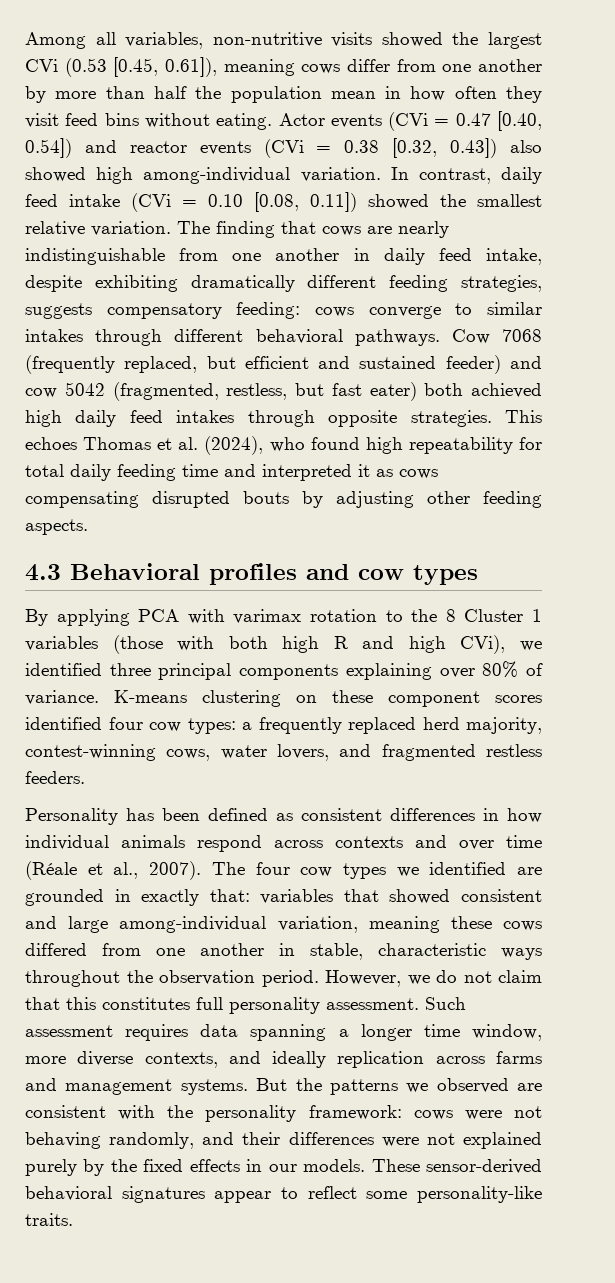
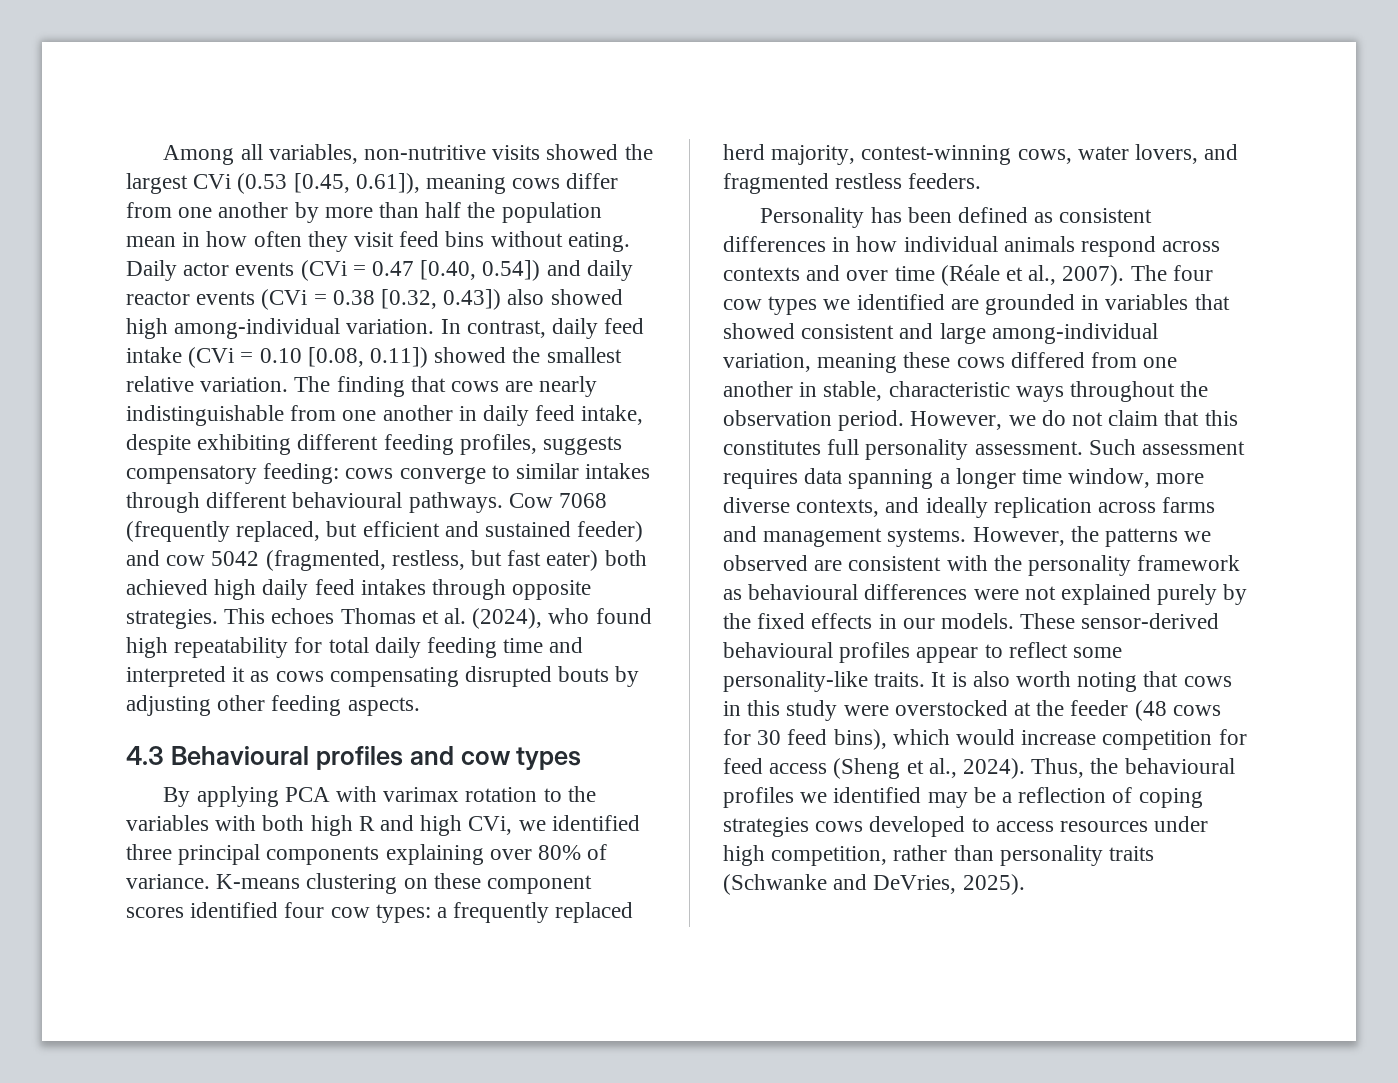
[278,113,325,126] Actor -> [126,260,230,281] Daily actor
(117, 146) none -> [586,260,633,281] daily
[190,275,295,292] dramatically -> (292, 444) none
[461,275,542,292] strategies, -> [459,434,537,455] profiles,
[255,329,343,344] behavioral -> [292,492,403,508] behavioural
[70,563,200,580] Behavioral -> [170,746,309,765] Behavioural
[445,609,543,622] [25,635,163,654] 8 Cluster 1 variables (those -> [126,815,209,831] variables
[460,635,506,654] CVi), -> [468,816,513,835] CVi,
[141,889,250,906] exactly that: -> (1100, 302) none
[256,1078,288,1091] But -> [972,527,1065,546] However,
[308,1105,543,1120] [25,1132,281,1149] framework: cows were not behaving randomly, and their -> [1137,555,1241,571] [723,584,859,600] framework as behavioural
[25,1186,205,1203] behavioral signatures -> [723,642,911,663] behavioural profiles
(73, 1219) none -> [931,671,1232,692] [723,700,1221,721] [723,729,1247,750] [723,758,1235,779] [723,787,1203,808] [723,816,1209,837] [723,845,1155,866] [723,874,1025,895] It is also worth noting that cows in this study were overstocked at the feeder (48 cows for 30 feed bins), which would increase competition for feed access (Sheng et al., 2024). Thus, the behavioural profiles we identified may be a reflection of coping strategies cows developed to access resources under high competition, rather than personality traits (Schwanke and DeVries, 2025).

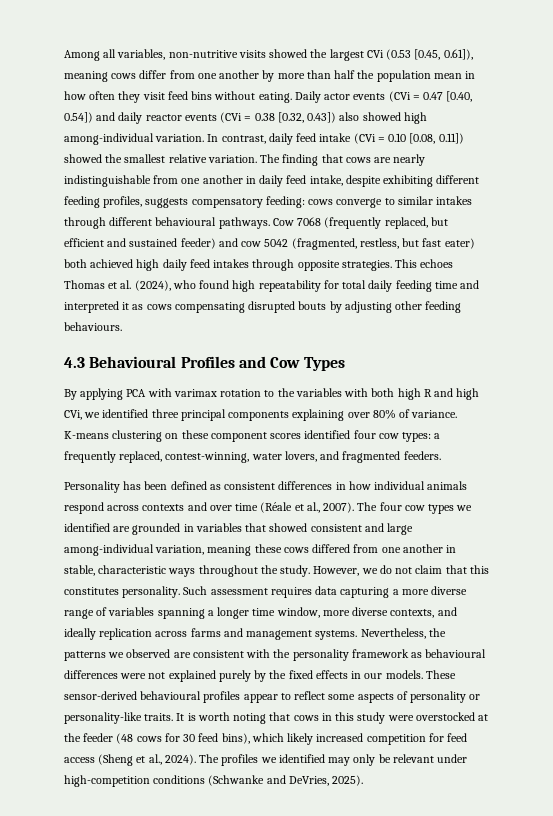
[347,697,420,716] aspects. -> [64,322,122,331] behaviours.
[315,746,582,770] profiles and cow types -> [180,356,345,371] Profiles and Cow Types
[555,902,634,923] [723,144,1072,165] replaced herd majority, contest-winning cows, -> [119,451,250,463] replaced, contest-winning,
[835,173,903,189] restless -> (401, 457) none
[723,410,905,431] observation period. -> [280,565,311,577] study.
[827,439,1083,460] full personality assessment. -> [122,586,181,598] personality.
(843, 476) none -> [340,586,468,598] [64,607,155,619] capturing a more diverse range of variables
[972,527,1065,546] However, -> [360,628,426,639] Nevertheless,
(1123, 652) none -> [357,691,481,703] aspects of personality or
[972,671,1010,687] also -> (196, 717) none
[956,729,1097,745] would increase -> [287,733,364,745] likely increased
[1031,758,1235,778] Thus, the behavioural -> [199,754,220,763] The
[973,787,1203,808] [723,816,1209,837] [723,845,1155,866] be a reflection of coping strategies cows developed to access resources under high competition, rather than personality traits -> [353,754,468,766] [64,775,206,787] only be relevant under high-competition conditions

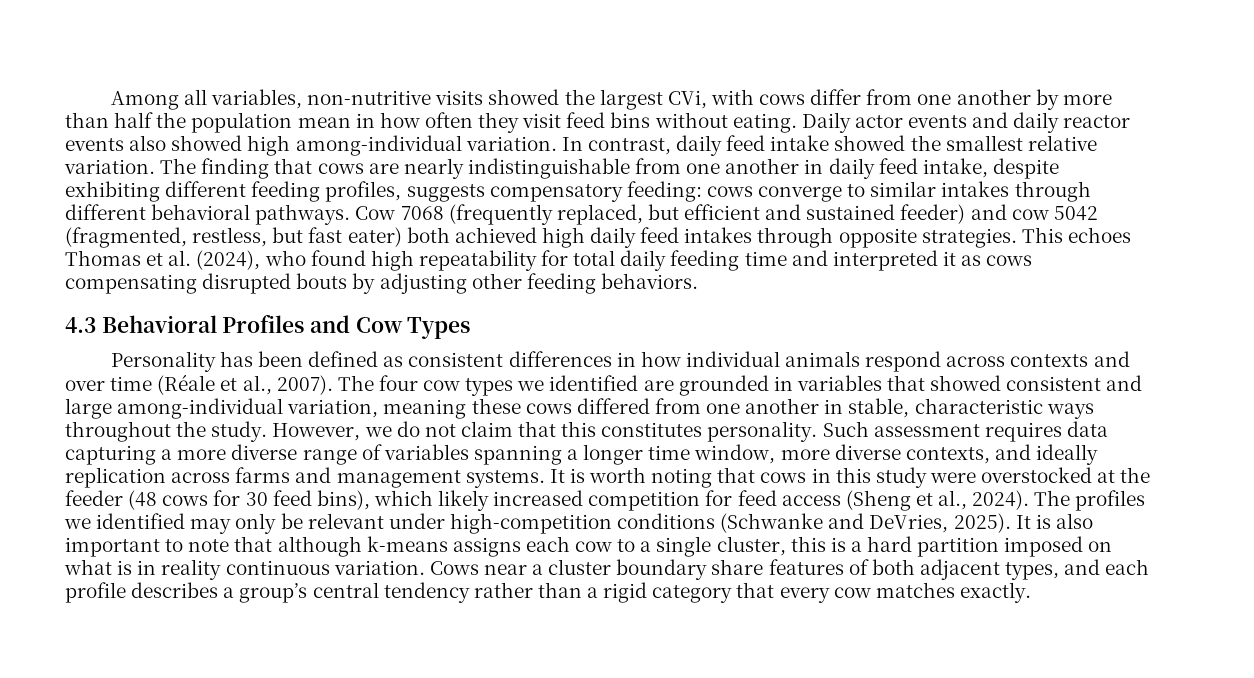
[366,49,473,60] [64,71,108,82] CVi (0.53 [0.45, 0.61]), meaning -> [667,89,754,109] CVi, with
[388,91,473,102] [64,112,337,124] (CVi = 0.47 [0.40, 0.54]) and daily reactor events (CVi = 0.38 [0.32, 0.43]) -> [972,112,1131,133] [65,138,124,151] and daily reactor events
[353,133,464,144] (CVi = 0.10 [0.08, 0.11]) -> (830, 143) none
[155,217,217,226] behavioural -> [151,204,251,220] behavioral
[64,322,122,331] behaviours. -> [600,273,698,289] behaviors.
[89,356,177,368] Behavioural -> [101,315,217,333] Behavioral
[64,388,480,400] [64,409,458,421] [64,430,441,442] [64,451,441,463] // By applying PCA with varimax rotation to the variables with both high R and high CVi, we identified three principal components explaining over 80% of variance. K-means clustering on these component scores identified four cow types: a frequently replaced, contest-winning, water lovers, and fragmented feeders. -> (471, 328) none
[360,628,446,639] [64,649,487,661] [64,670,456,682] [64,691,481,703] [64,712,174,724] Nevertheless, the patterns we observed are consistent with the personality framework as behavioural differences were not explained purely by the fixed effects in our models. These sensor-derived behavioural profiles appear to reflect some aspects of personality or personality-like traits. -> (545, 479) none
(364, 780) none -> [1015,513,1093,529] [65,536,1113,557] [64,559,1150,580] [65,582,1031,603] It is also important to note that although k-means assigns each cow to a single cluster, this is a hard partition imposed on what is in reality continuous variation. Cows near a cluster boundary share features of both adjacent types, and each profile describes a group’s central tendency rather than a rigid category that every cow matches exactly.

